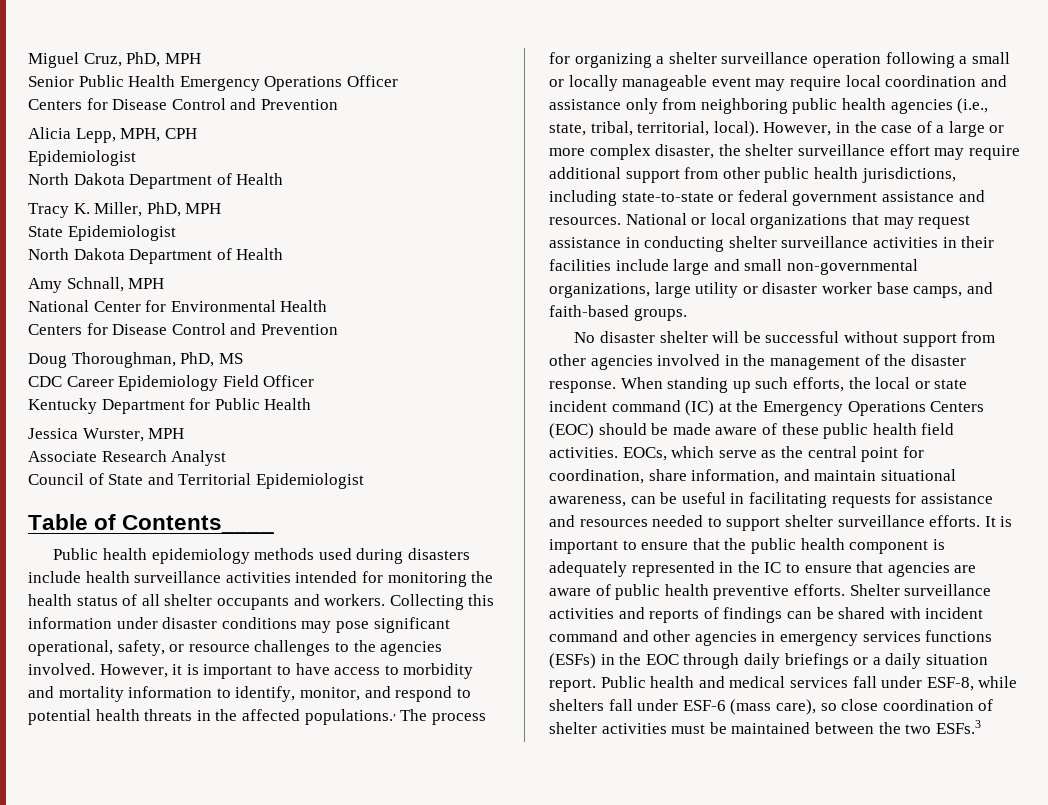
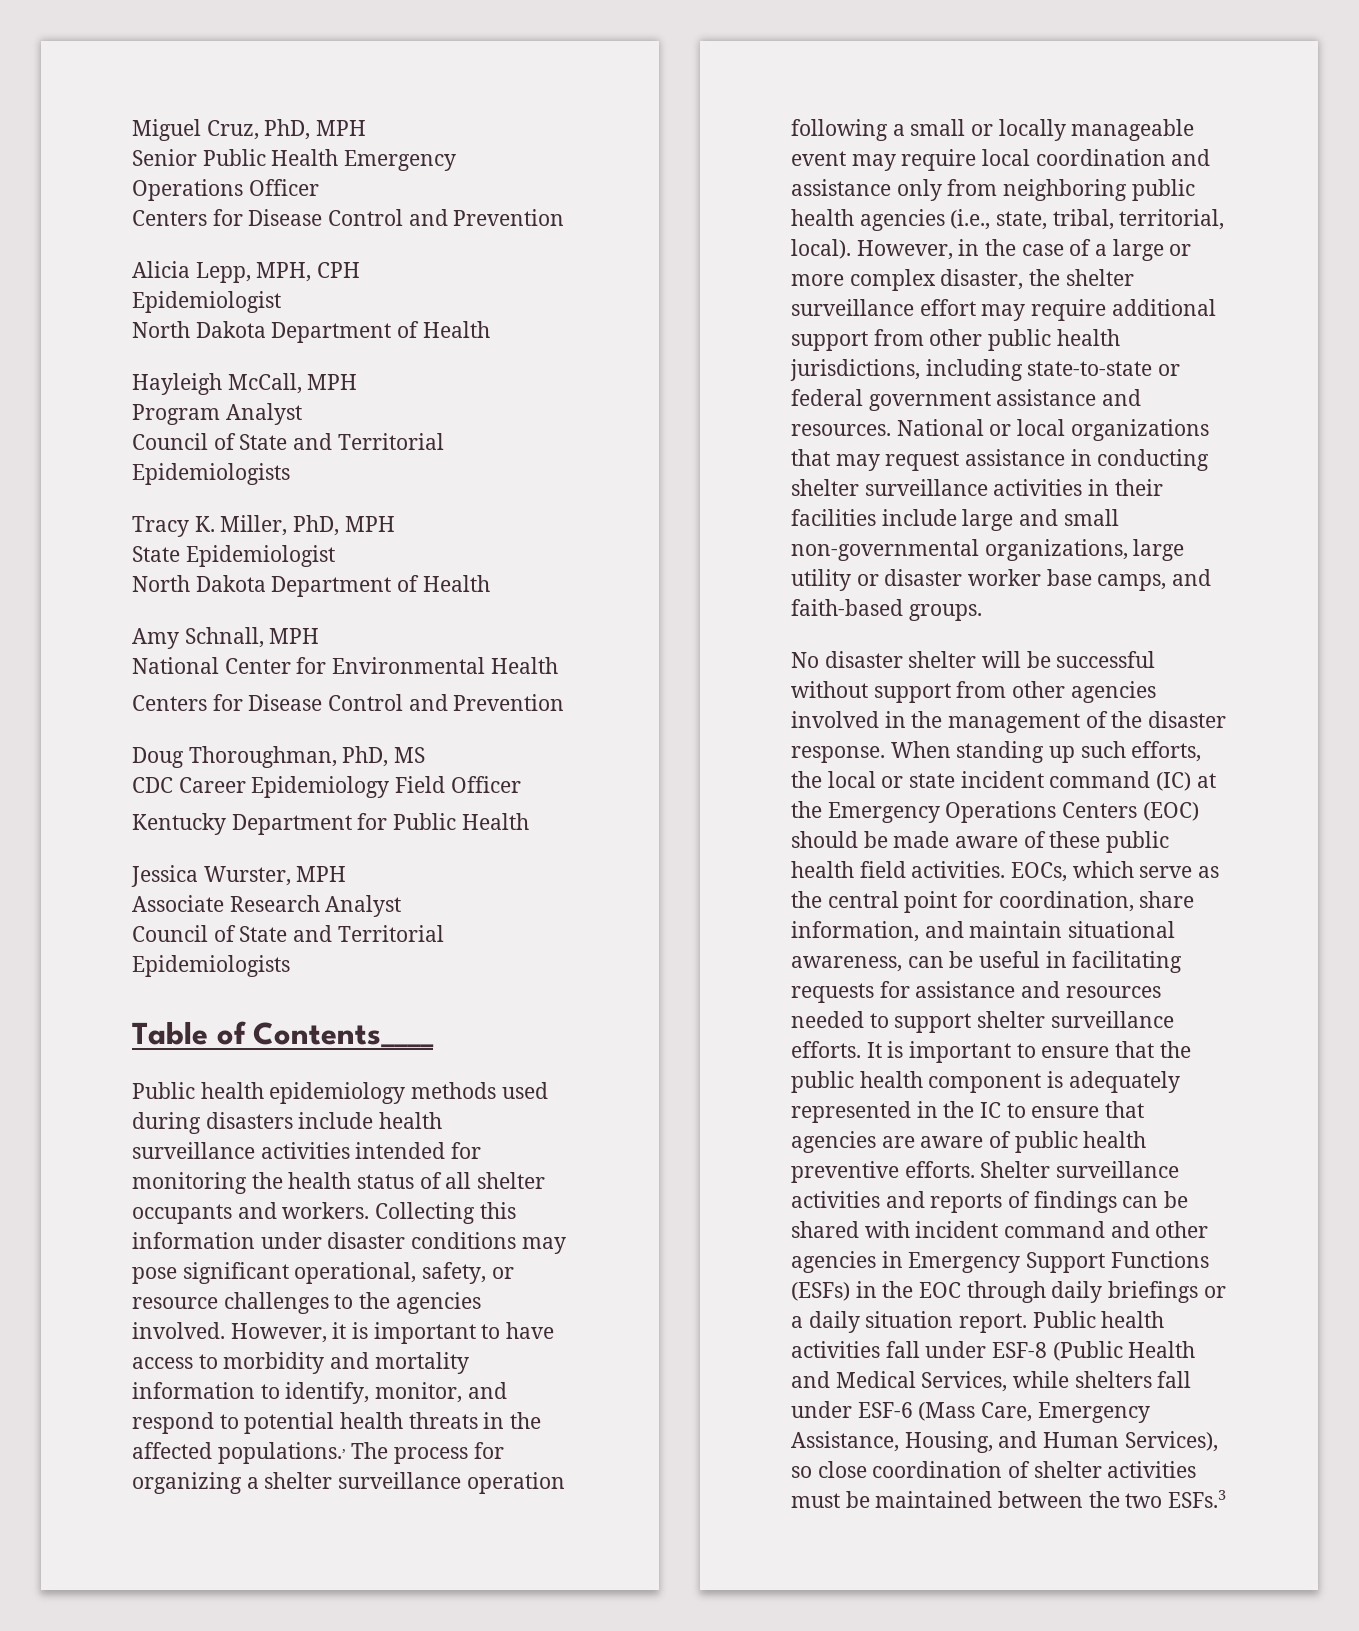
(284, 179) none -> [132,373,358,395] [132,403,302,425] [132,433,444,450] [132,463,290,485] // Hayleigh McCall, MPH // Program Analyst // Council of State and Territorial Epidemiologists
[255,473,364,489] Epidemiologist -> [132,955,290,977] Epidemiologists
[779,630,993,646] emergency services functions -> [908,1251,1209,1273] Emergency Support Functions
[698,676,974,691] and medical services fall under ESF-8, -> [791,1341,1196,1361] [791,1371,1008,1392] activities fall under ESF-8 (Public Health and Medical Services,
[730,699,816,715] (mass care), -> [918,1402,1150,1423] [791,1431,1218,1453] (Mass Care, Emergency Assistance, Housing, and Human Services),

